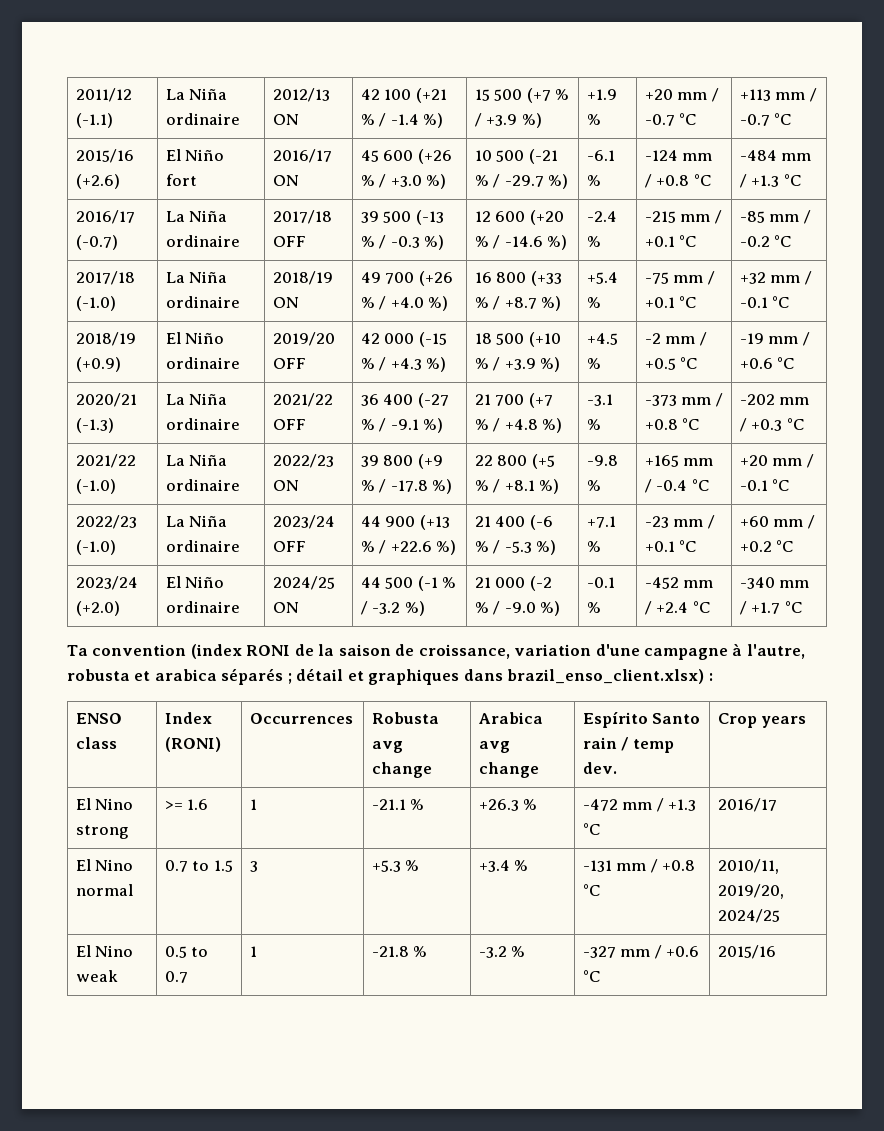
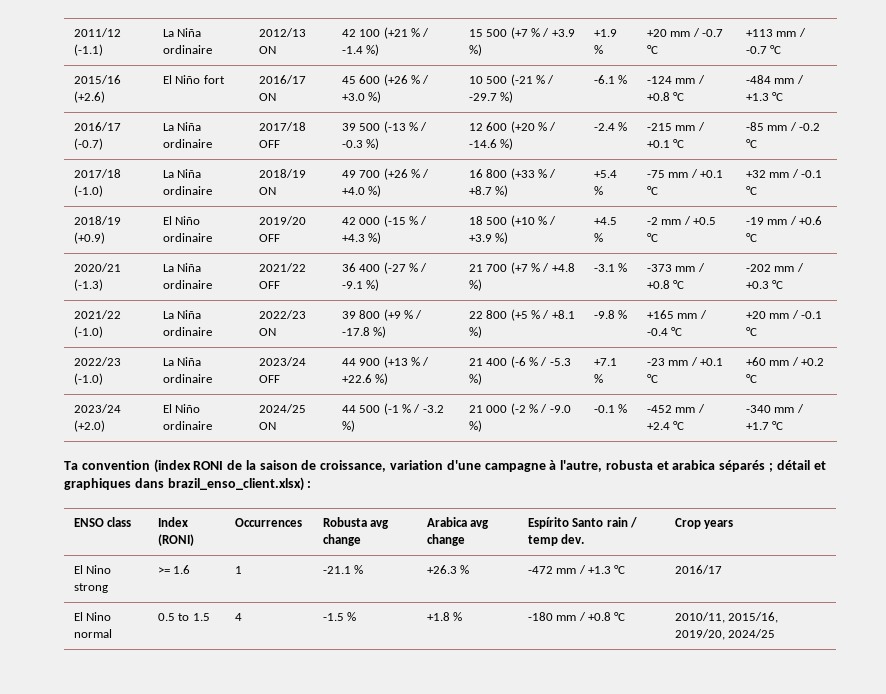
[164,860,188,872] 0.7 -> [157,613,175,621] 0.5
[249,861,258,872] [371,860,420,872] [478,860,529,872] [582,860,612,872] 3 | +5.3 % | +3.4 % | -131 -> [234,613,242,621] [322,612,357,621] [426,612,463,621] [527,612,553,621] 4 | -1.5 % | +1.8 % | -180
(779, 866) none -> [728,612,779,623] 2015/16,
[75,945,134,957] [75,970,118,982] [164,946,209,958] [164,971,188,983] [249,946,257,957] [371,946,428,957] [478,946,526,958] [582,945,700,959] [582,970,600,982] [717,945,776,959] // El Nino weak | 0.5 to 0.7 | 1 | -21.8 % | -3.2 % | -327 mm / +0.6 °C | 2015/16 -> (776, 633) none

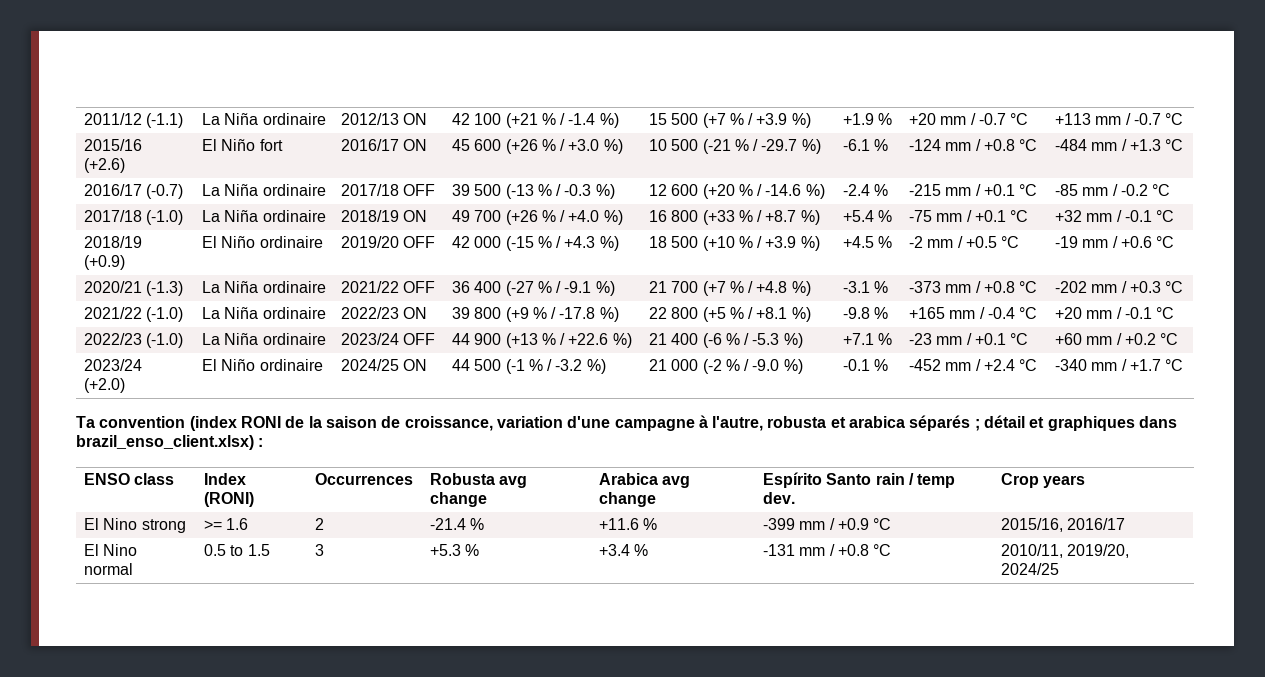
[234,566,242,574] [322,565,364,574] [426,565,470,574] [527,565,626,574] 1 | -21.1 % | +26.3 % | -472 mm / +1.3 °C | -> [314,518,324,530] [429,518,485,530] [598,518,658,530] [762,518,892,530] [1000,518,1063,532] 2 | -21.4 % | +11.6 % | -399 mm / +0.9 °C | 2015/16,
[234,613,242,621] [322,612,357,621] [426,612,463,621] [527,612,553,621] 4 | -1.5 % | +1.8 % | -180 -> [314,544,324,556] [429,544,480,556] [598,544,649,556] [762,544,795,556] 3 | +5.3 % | +3.4 % | -131
[728,612,779,623] 2015/16, -> (1063, 551) none

